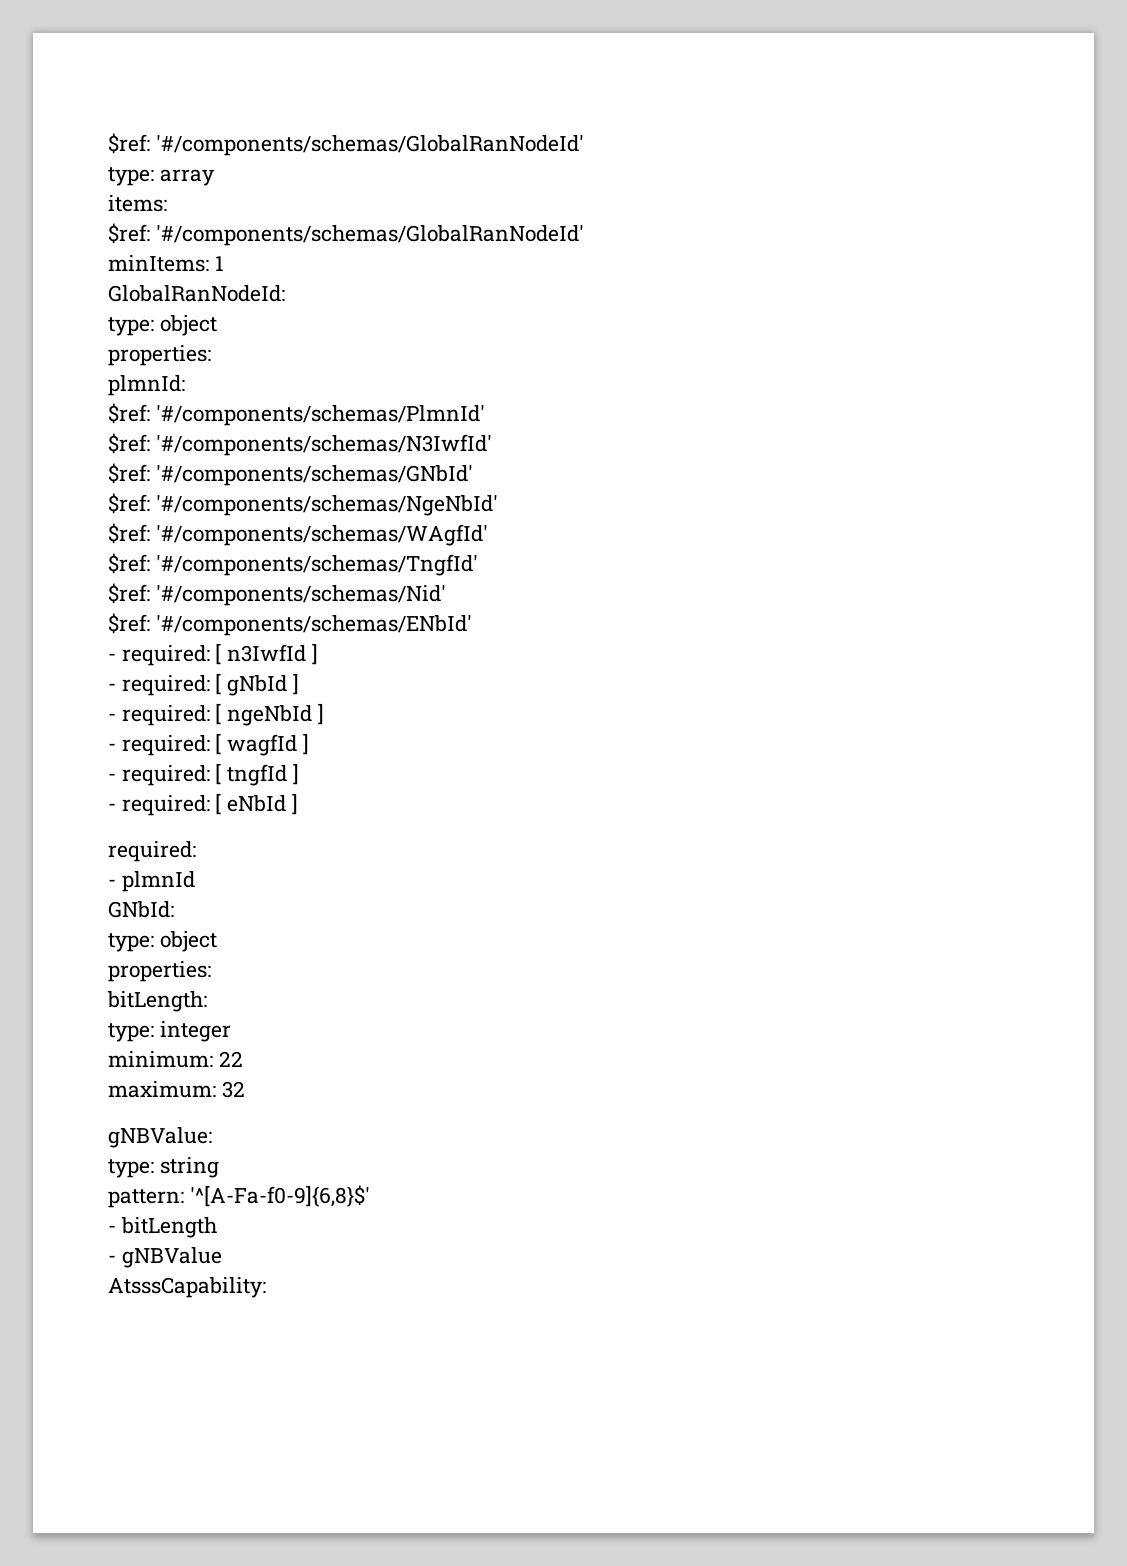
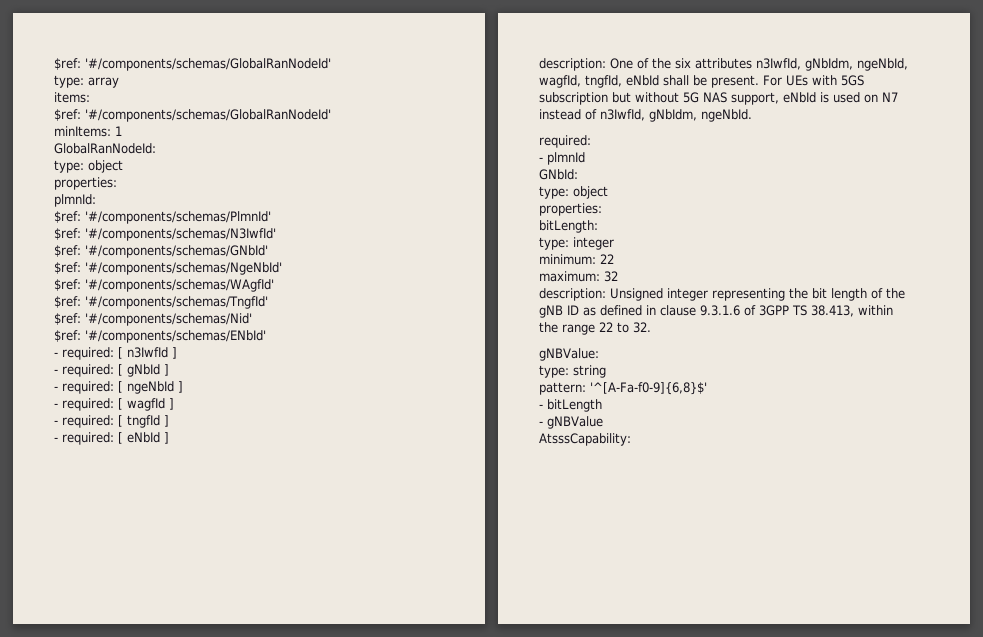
(298, 804) none -> [539,58,908,71] [539,75,864,88] [539,92,898,105] [539,109,752,122] // description: One of the six attributes n3IwfId, gNbIdm, ngeNbId, wagfId, tngfId, eNbId shall be present. For UEs with 5GS subscription but without 5G NAS support, eNbId is used on N7 instead of n3IwfId, gNbIdm, ngeNbId.
(245, 1089) none -> [539,288,905,301] [539,305,893,318] [539,322,651,335] // description: Unsigned integer representing the bit length of the gNB ID as defined in clause 9.3.1.6 of 3GPP TS 38.413, within the range 22 to 32.

